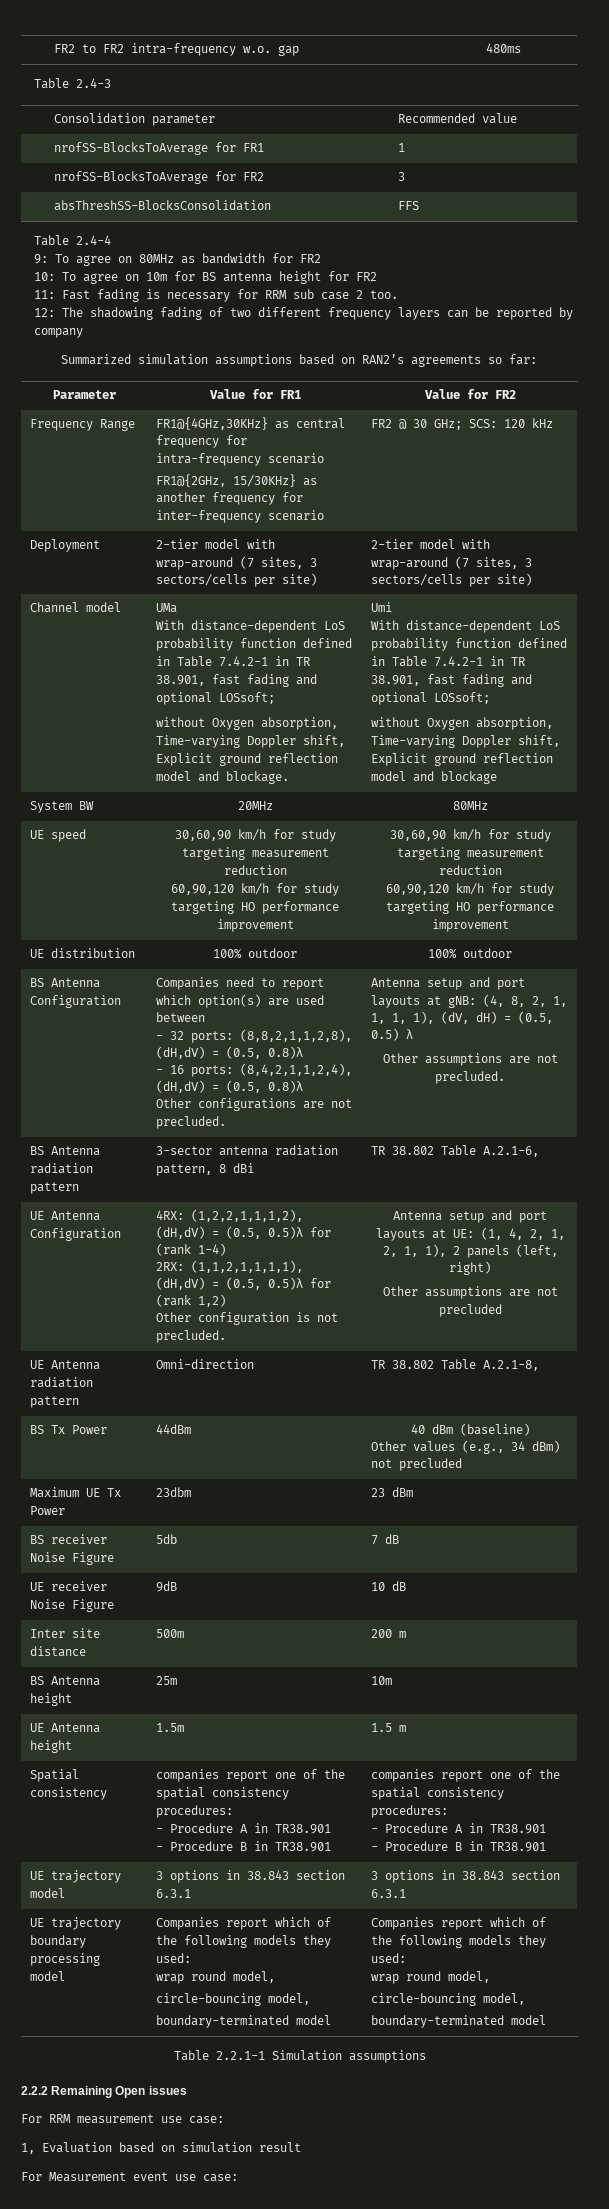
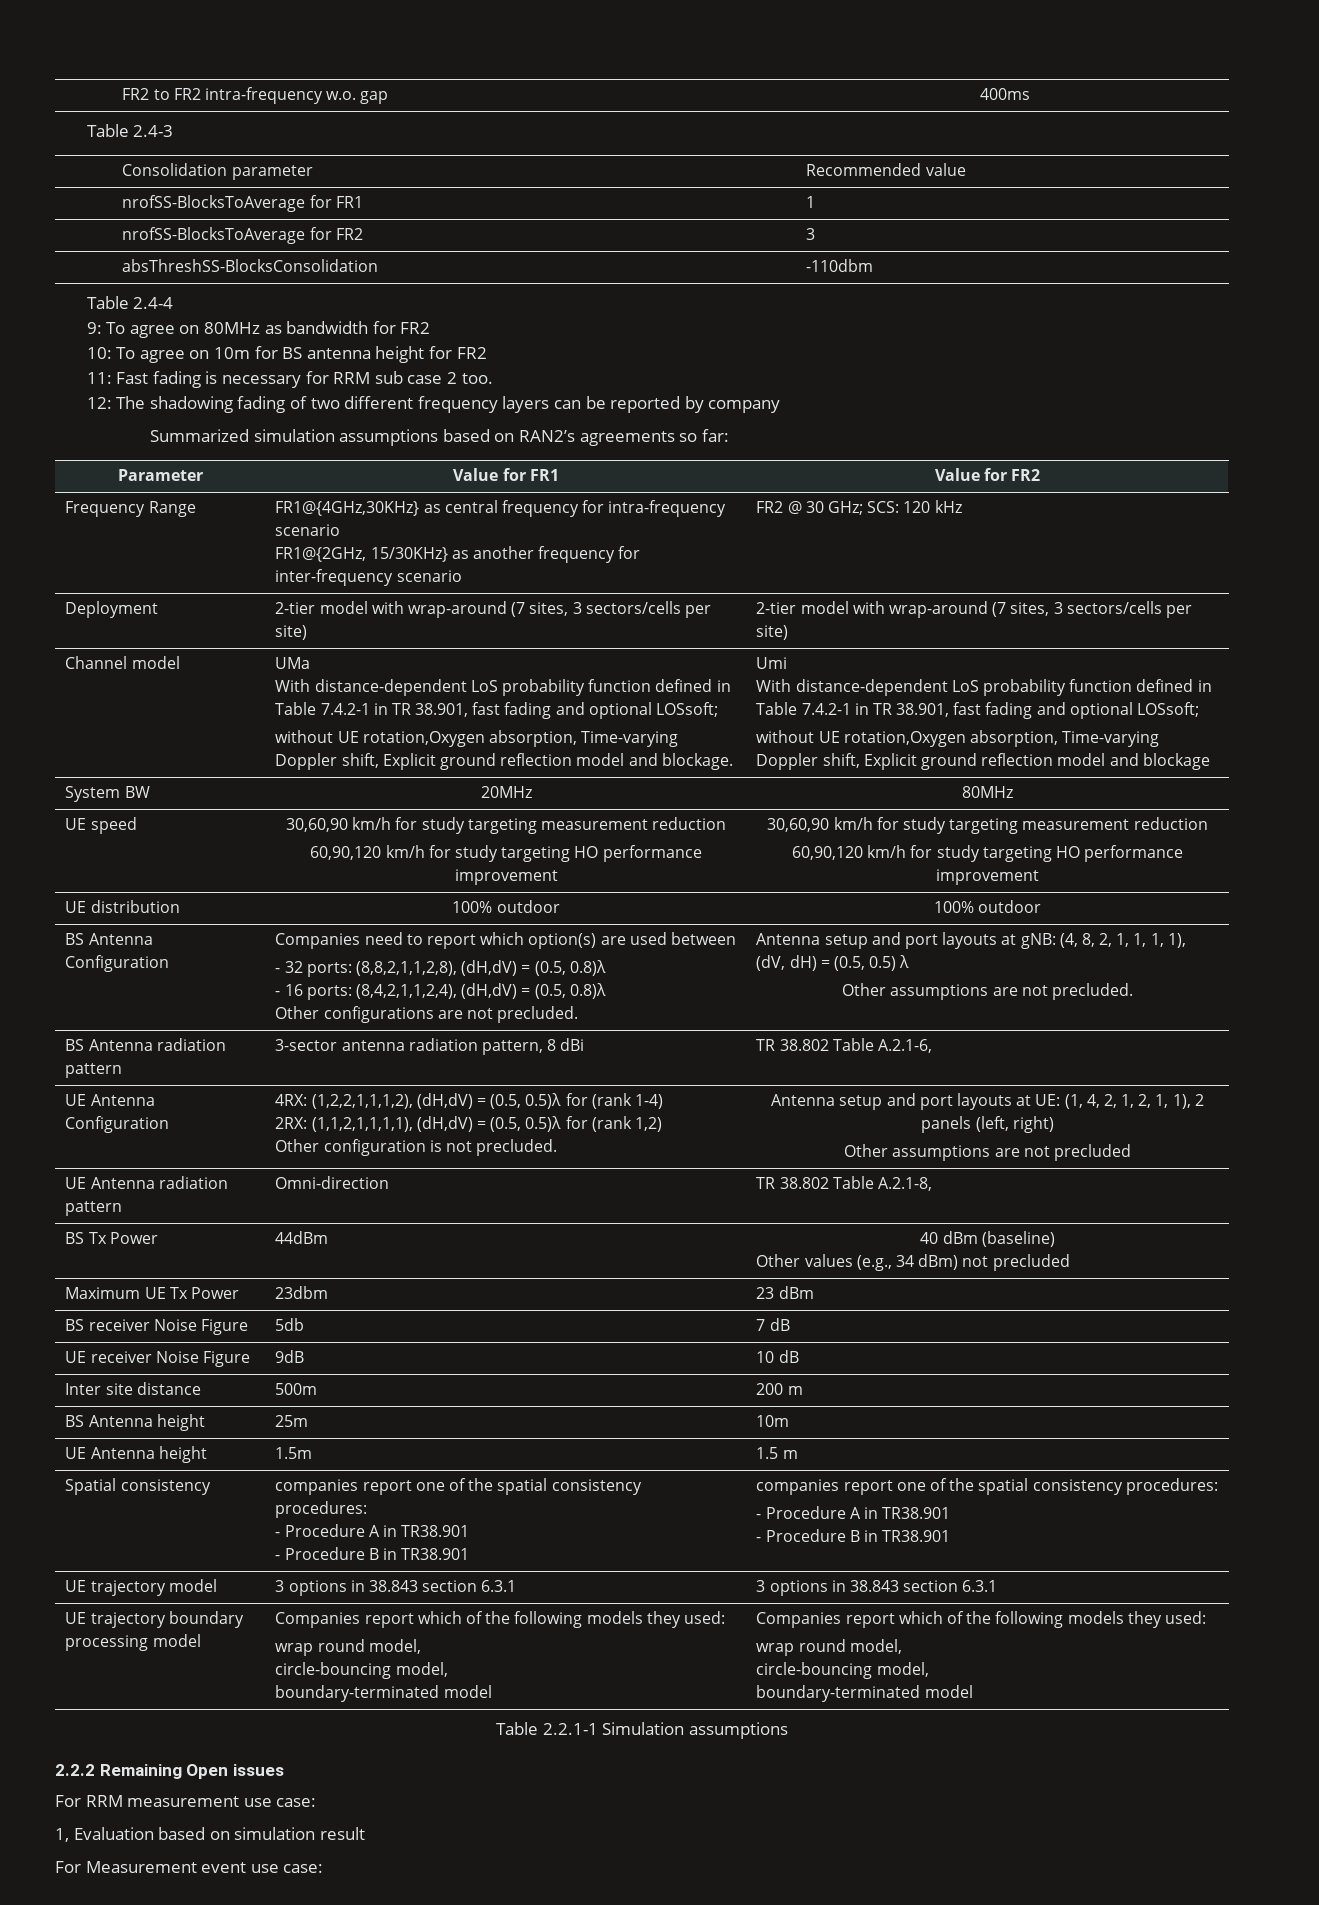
[486,43,522,53] 480ms -> [980,88,1031,100] 400ms
[398,201,420,210] FFS -> [806,259,874,272] -110dbm
[212,718,255,730] Oxygen -> [337,731,485,747] UE rotation,Oxygen
[427,718,470,730] Oxygen -> [818,731,966,747] UE rotation,Oxygen

